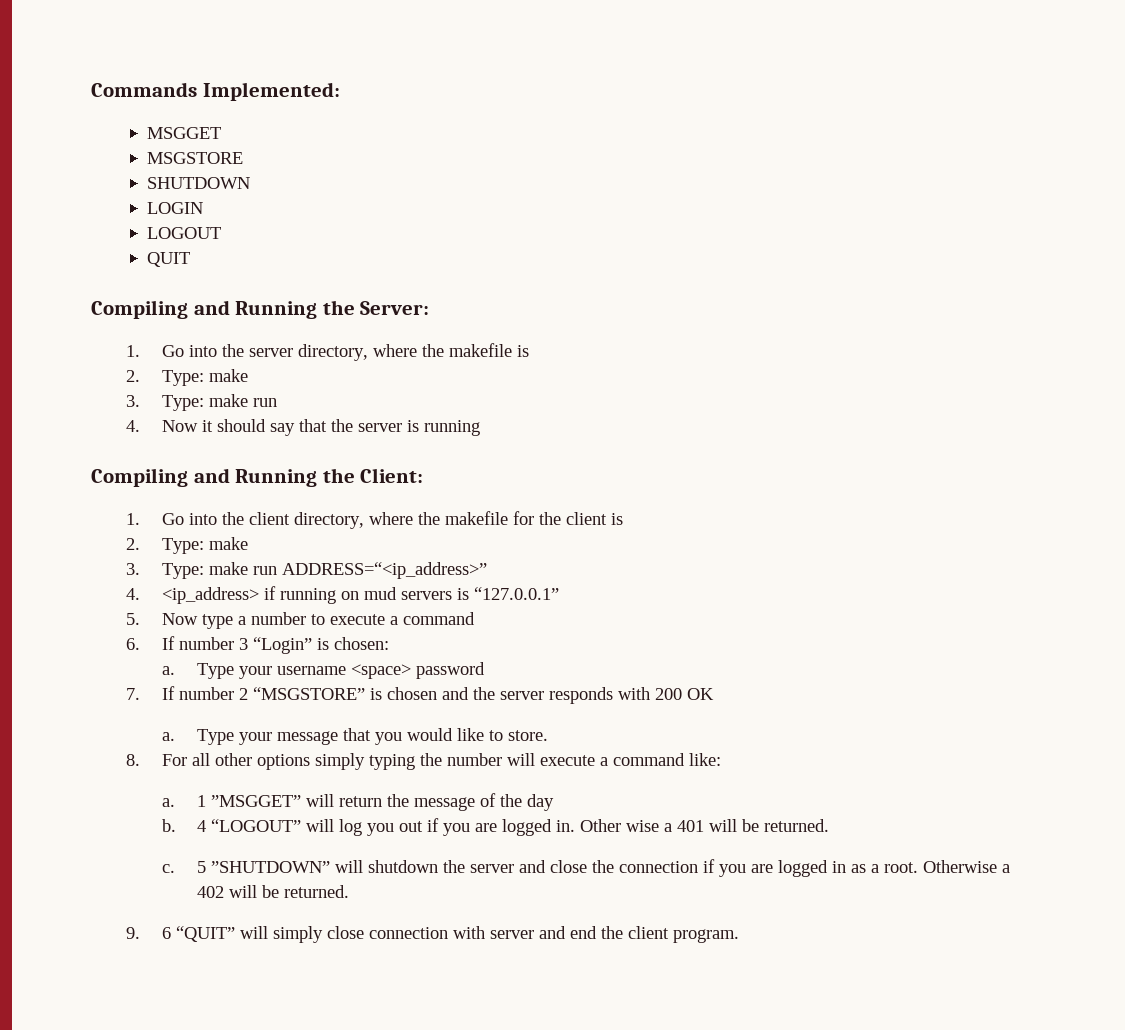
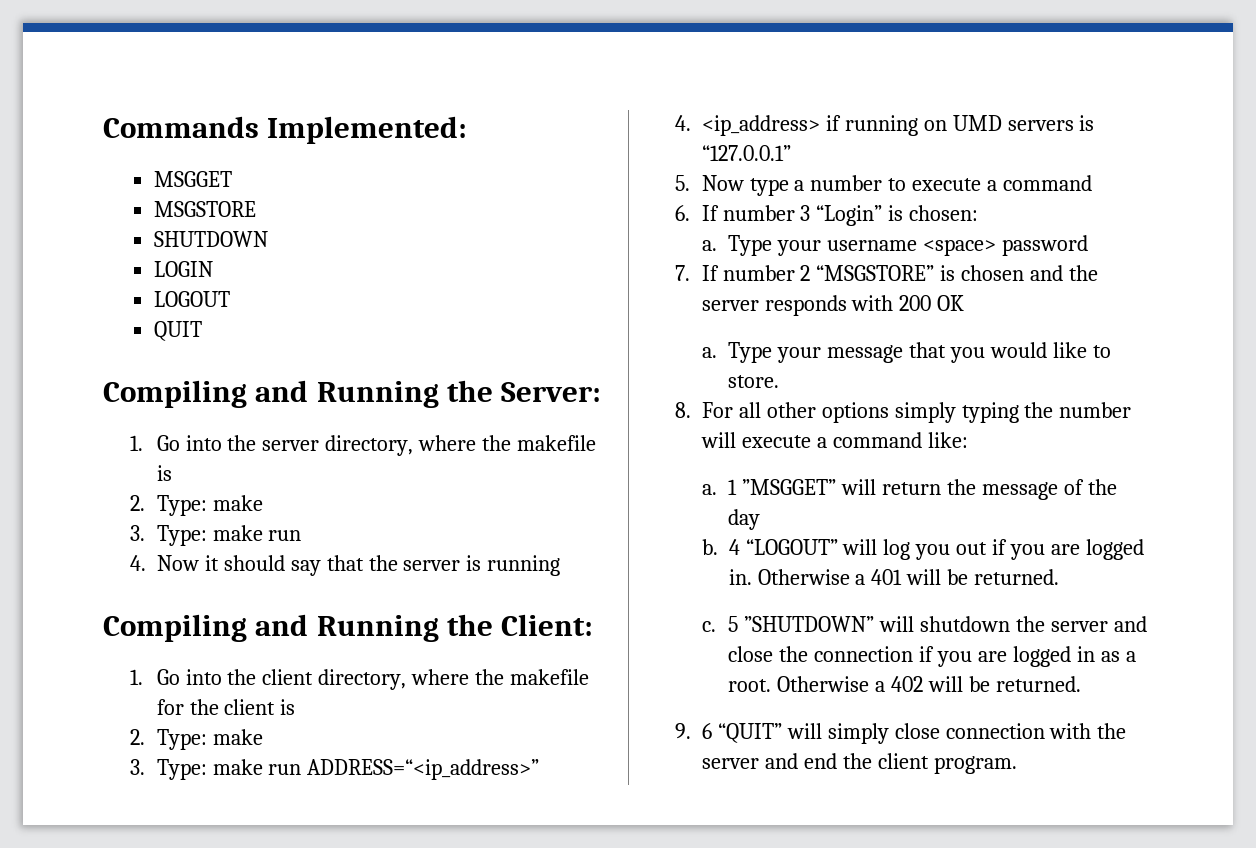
[363,587,397,600] mud -> [952,115,1002,131] UMD
[579,819,659,832] Other wise -> [757,569,850,585] Otherwise
(485, 932) none -> [1097,723,1127,739] the

